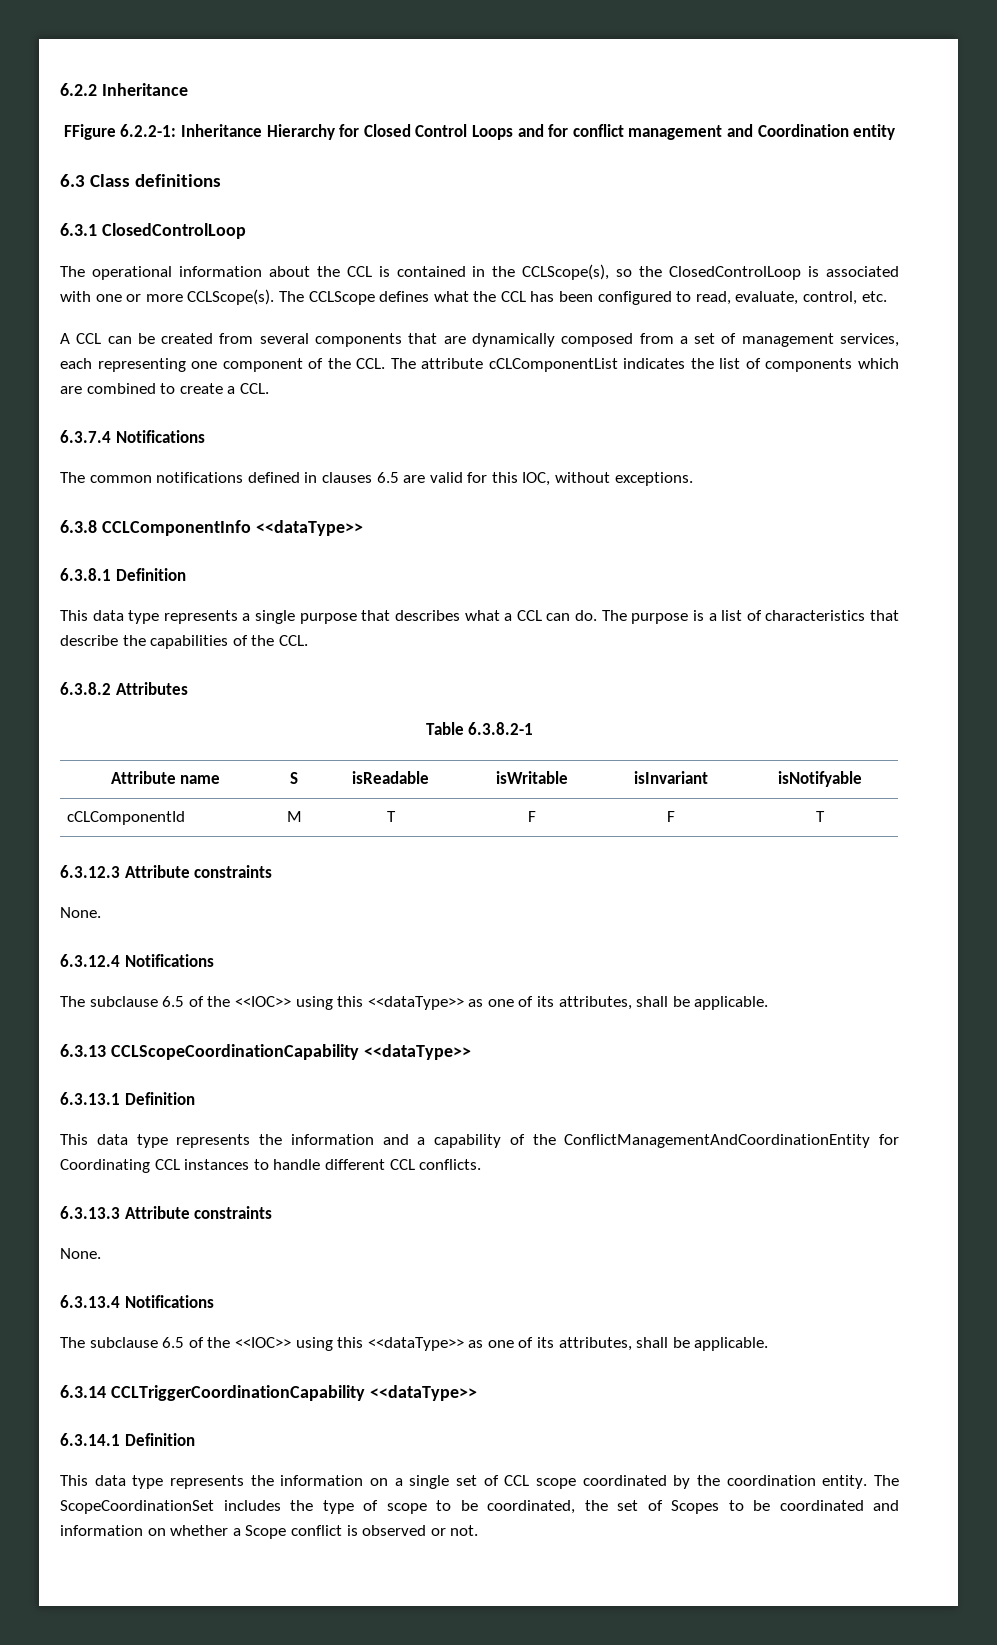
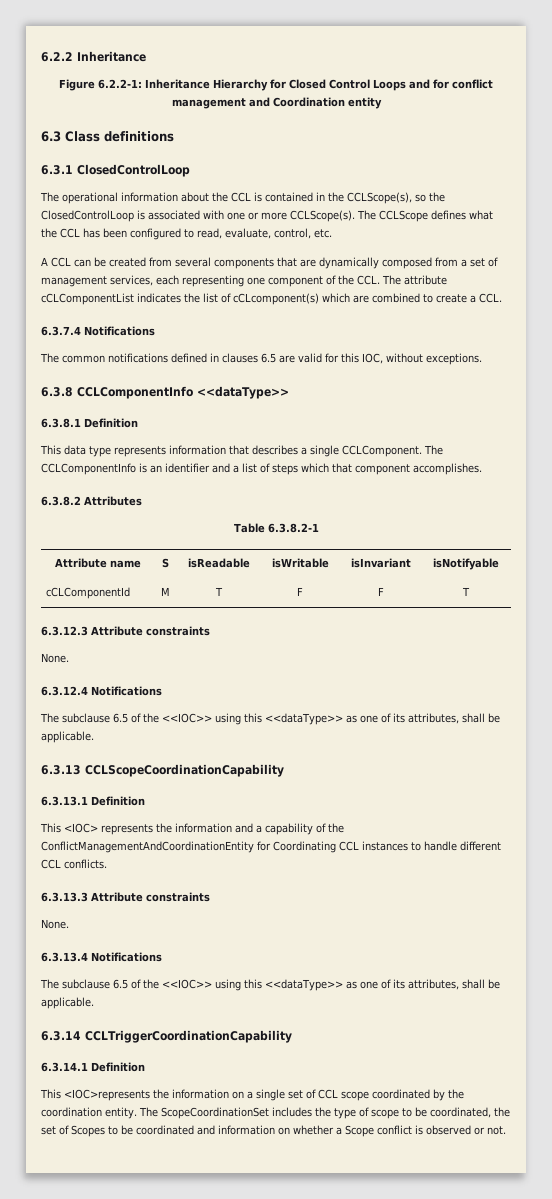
[63,124,116,140] FFigure -> [59,79,95,91] Figure
[765,358,853,372] components -> [233,293,319,305] cCLcomponent(s)
[242,610,899,624] [60,635,308,649] a single purpose that describes what a CCL can do. The purpose is a list of characteristics that describe the capabilities of the CCL. -> [169,445,443,457] [41,463,482,475] information that describes a single CCLComponent. The CCLComponentInfo is an identifier and a list of steps which that component accomplishes.
[363,1044,471,1060] <<dataType>> -> (284, 770) none
[96,1134,168,1148] data type -> [64,823,98,833] <IOC>
[369,1385,477,1401] <<dataType>> -> (292, 1036) none
[94,1475,244,1489] data type represents -> [64,1089,150,1101] <IOC>represents

